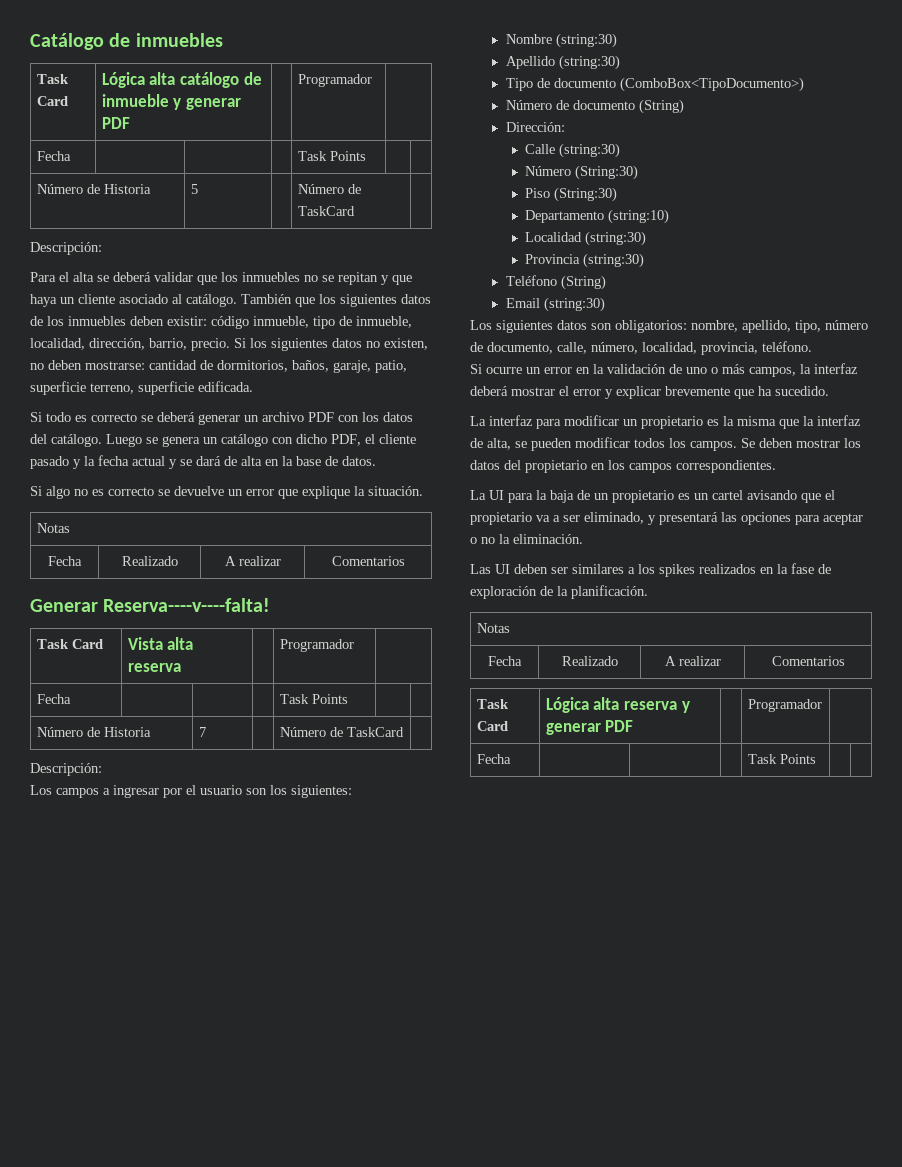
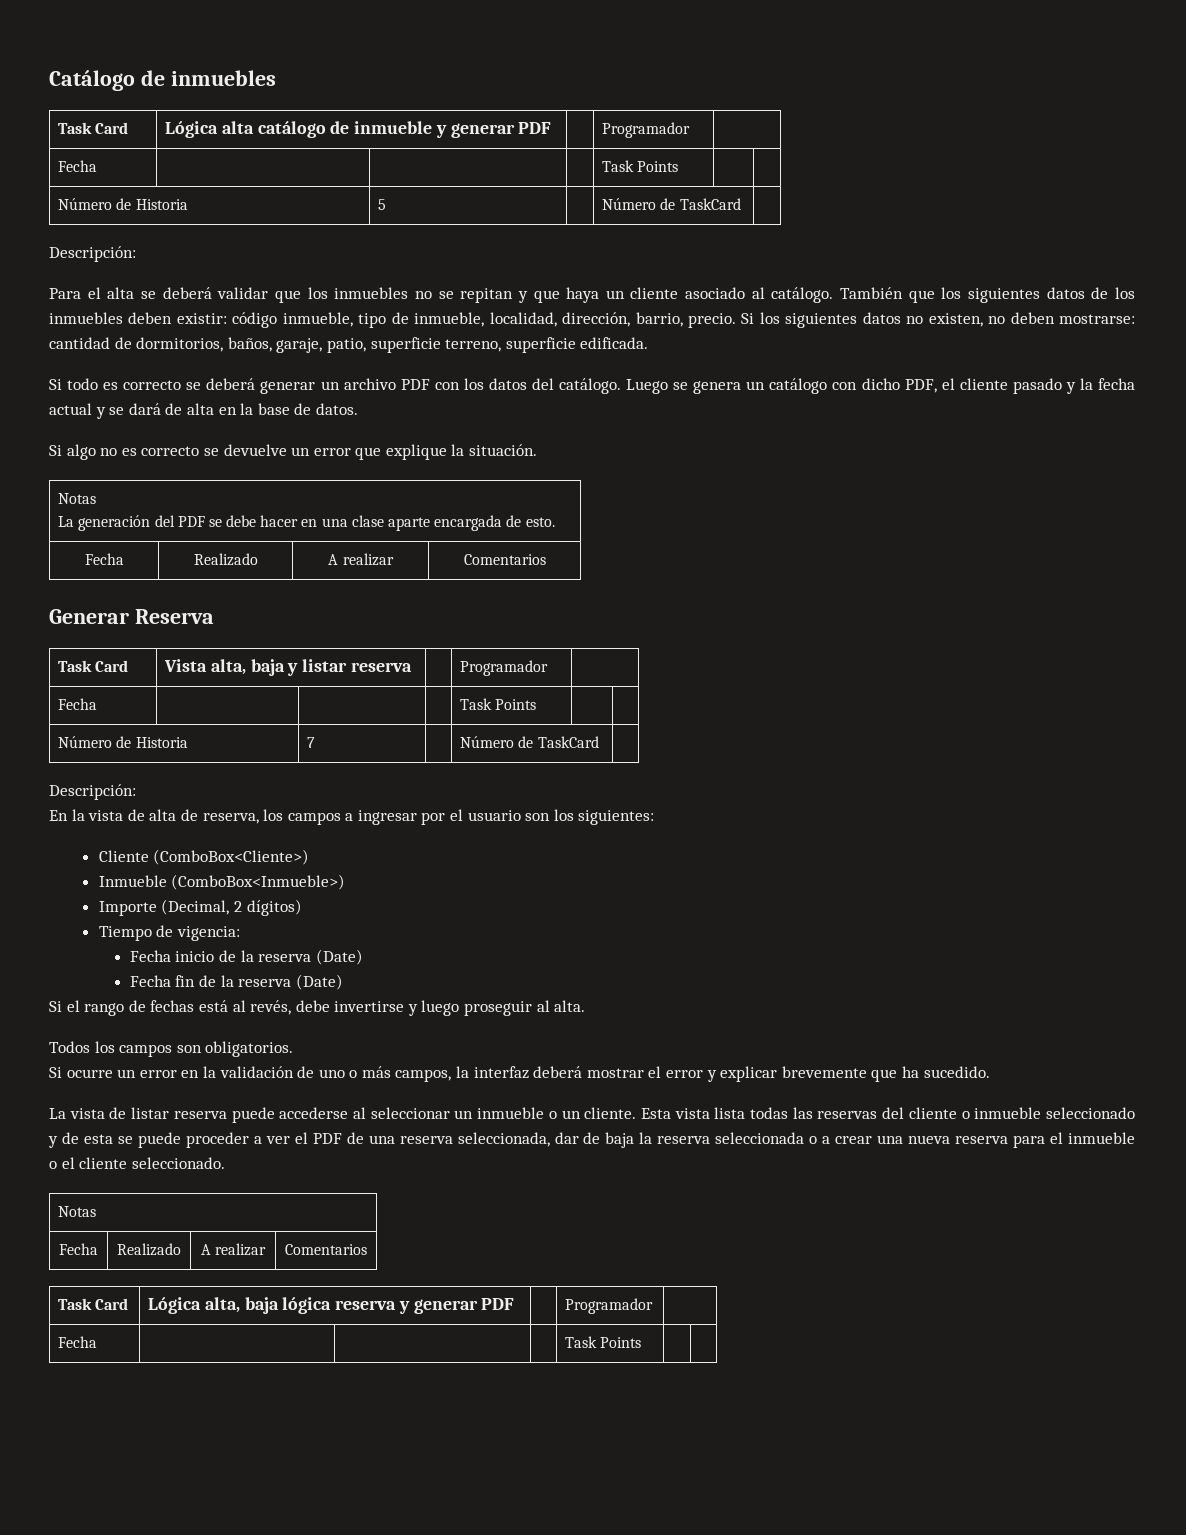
(70, 528) none -> [58,515,555,531] // La generación del PDF se debe hacer en una clase aparte encargada de esto.
[103,598,271,612] Reserva----v----falta! -> [134,609,214,624] Reserva
[167,637,194,650] alta -> [210,659,348,676] alta, baja y listar
[30,785,52,795] Los -> [49,809,284,824] En la vista de alta de reserva, los
[505,33,617,48] [505,55,620,70] [505,77,804,92] [505,99,684,114] [505,122,565,132] [525,143,621,158] [525,165,639,180] [525,187,618,202] [525,209,670,224] [525,231,647,246] [525,253,645,268] [505,275,606,290] [505,297,605,312] [470,320,868,333] [470,341,812,355] Nombre (string:30) // Apellido (string:30) // Tipo de documento (ComboBox<TipoDocumento>) // Número de documento (String) // Dirección: // Calle (string:30) // Número (String:30) // Piso (String:30) // Departamento (string:10) // Localidad (string:30) // Provincia (string:30) // Teléfono (String) // Email (string:30) // Los siguientes datos son obligatorios: nombre, apellido, tipo, número de documento, calle, número, localidad, provincia, teléfono. -> [98,849,310,865] [98,874,346,890] [98,899,302,916] [98,925,240,941] [129,949,363,965] [129,974,343,990] [49,1000,586,1016] [49,1041,294,1057] Cliente (ComboBox<Cliente>) // Inmueble (ComboBox<Inmueble>) // Importe (Decimal, 2 dígitos) // Tiempo de vigencia: // Fecha inicio de la reserva (Date) // Fecha fin de la reserva (Date) // Si el rango de fechas está al revés, debe invertirse y luego proseguir al alta. // Todos los campos son obligatorios.
[489,415,861,429] [470,437,861,451] [470,460,776,473] [470,490,835,503] [470,512,863,525] [470,534,583,544] [470,563,831,577] [470,585,648,599] interfaz para modificar un propietario es la misma que la interfaz de alta, se pueden modificar todos los campos. Se deben mostrar los datos del propietario en los campos correspondientes. // La UI para la baja de un propietario es un cartel avisando que el propietario va a ser eliminado, y presentará las opciones para aceptar o no la eliminación. // Las UI deben ser similares a los spikes realizados en la fase de exploración de la planificación. -> [69,1107,1136,1123] [48,1132,1135,1148] [49,1157,225,1169] vista de listar reserva puede accederse al seleccionar un inmueble o un cliente. Esta vista lista todas las reservas del cliente o inmueble seleccionado y de esta se puede proceder a ver el PDF de una reserva seleccionada, dar de baja la reserva seleccionada o a crear una nueva reserva para el inmueble o el cliente seleccionado.
[593,697,620,710] alta -> [204,1297,332,1314] alta, baja lógica

